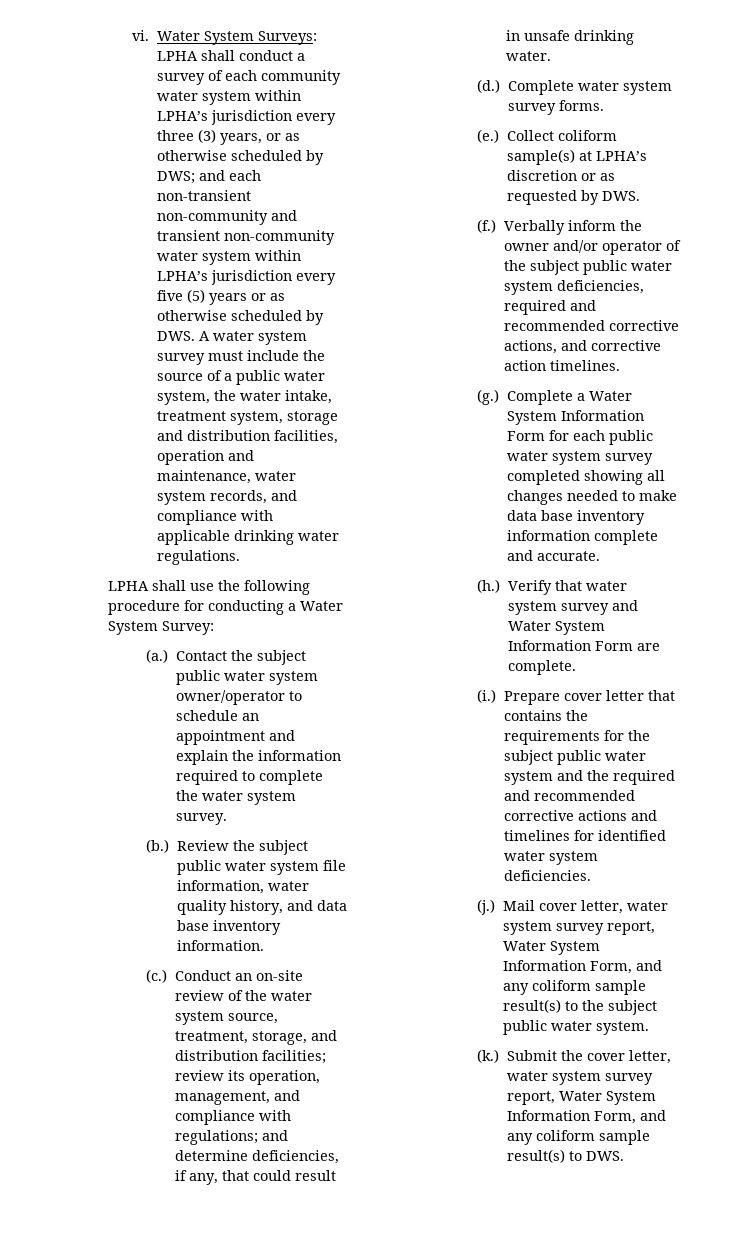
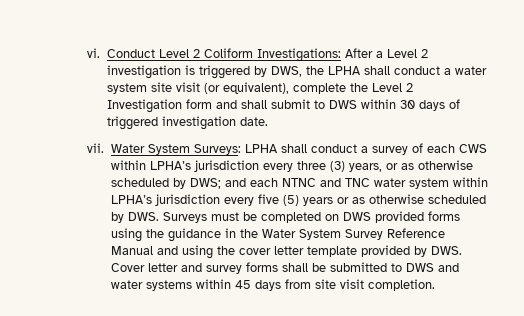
(150, 35) none -> [106,48,428,62] [106,65,487,79] [106,82,413,94] [106,99,460,113] [106,116,268,130] [87,143,105,153] Conduct Level 2 Coliform Investigations: After a Level 2 investigation is triggered by DWS, the LPHA shall conduct a water system site visit (or equivalent), complete the Level 2 Investigation form and shall submit to DWS within 30 days of triggered investigation date. // vii.
[260,70,341,85] [156,91,251,105] community water system -> [458,144,487,153] CWS
[156,190,251,201] [156,210,297,225] [156,230,335,245] non-transient non-community and transient non-community -> [281,178,370,187] NTNC and TNC
[198,331,307,345] [156,350,325,365] [156,370,325,385] [156,390,332,405] [156,411,338,425] [156,430,338,444] [156,450,254,465] [156,470,296,484] [156,490,297,505] [156,510,273,525] [156,530,339,545] [156,550,240,565] [108,580,311,595] [108,600,344,615] [108,621,215,635] [146,649,306,665] [175,670,318,685] [175,690,302,705] [175,710,259,721] [175,730,295,745] [175,750,341,765] [175,770,323,785] [175,790,296,805] [175,813,227,825] [146,839,308,855] [176,860,346,875] [176,880,309,894] [176,900,347,915] [176,920,281,935] [176,940,264,951] [146,969,303,983] [174,990,312,1001] [174,1011,278,1025] [174,1030,337,1045] [174,1050,326,1064] [174,1070,320,1085] [174,1090,300,1105] [174,1110,291,1125] [174,1130,288,1145] [174,1150,339,1164] [174,1170,336,1185] [505,30,634,45] [505,51,551,61] [477,79,672,95] [507,100,604,115] [477,129,617,143] [506,149,647,165] [506,170,615,181] [506,190,640,205] [477,219,642,235] [503,240,681,255] [503,260,672,275] [503,280,644,295] [503,300,596,315] [503,320,679,331] [503,340,661,354] [503,360,620,371] [477,389,632,405] [506,410,644,425] [506,430,653,445] [506,451,653,465] [506,470,665,485] [506,490,677,505] [506,510,645,525] [506,530,658,545] [506,550,600,561] [477,579,627,595] [507,600,638,615] [507,621,605,635] [507,640,660,651] [507,660,576,675] [477,689,675,705] [503,710,588,721] [503,730,650,745] [503,750,646,765] [503,770,675,785] [503,790,635,801] [503,810,657,821] [503,830,666,841] [503,851,598,865] [503,870,591,881] [477,899,668,915] [502,921,655,935] [502,941,600,955] [502,960,662,974] [502,980,646,995] [502,999,657,1015] [502,1020,649,1035] [477,1049,671,1064] [506,1071,653,1085] [506,1091,656,1105] [506,1110,666,1124] [506,1130,650,1145] [506,1149,624,1163] A water system survey must include the source of a public water system, the water intake, treatment system, storage and distribution facilities, operation and maintenance, water system records, and compliance with applicable drinking water regulations. // LPHA shall use the following procedure for conducting a Water System Survey: // (a.) Contact the subject public water system owner/operator to schedule an appointment and explain the information required to complete the water system survey. // (b.) Review the subject public water system file information, water quality history, and data base inventory information. // (c.) Conduct an on-site review of the water system source, treatment, storage, and distribution facilities; review its operation, management, and compliance with regulations; and determine deficiencies, if any, that could result in unsafe drinking water. // (d.) Complete water system survey forms. // (e.) Collect coliform sample(s) at LPHA’s discretion or as requested by DWS. // (f.) Verbally inform the owner and/or operator of the subject public water system deficiencies, required and recommended corrective actions, and corrective action timelines. // (g.) Complete a Water System Information Form for each public water system survey completed showing all changes needed to make data base inventory information complete and accurate. // (h.) Verify that water system survey and Water System Information Form are complete. // (i.) Prepare cover letter that contains the requirements for the subject public water system and the required and recommended corrective actions and timelines for identified water system deficiencies. // (j.) Mail cover letter, water system survey report, Water System Information Form, and any coliform sample result(s) to the subject public water system. // (k.) Submit the cover letter, water system survey report, Water System Information Form, and any coliform sample result(s) to DWS. -> [162,211,460,223] [110,228,445,242] [110,245,462,259] [110,262,459,274] [110,279,435,291] Surveys must be completed on DWS provided forms using the guidance in the Water System Survey Reference Manual and using the cover letter template provided by DWS. Cover letter and survey forms shall be submitted to DWS and water systems within 45 days from site visit completion.

